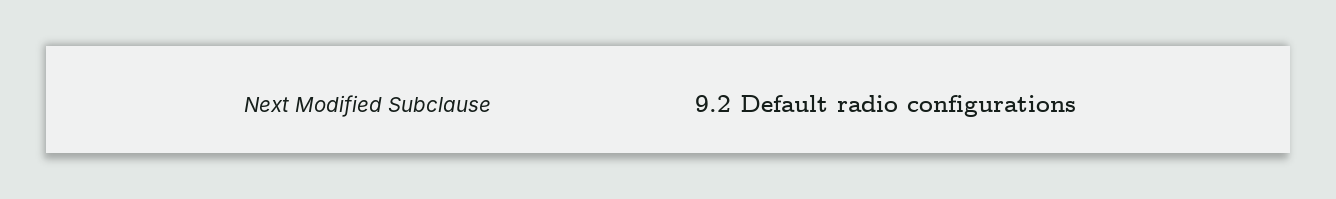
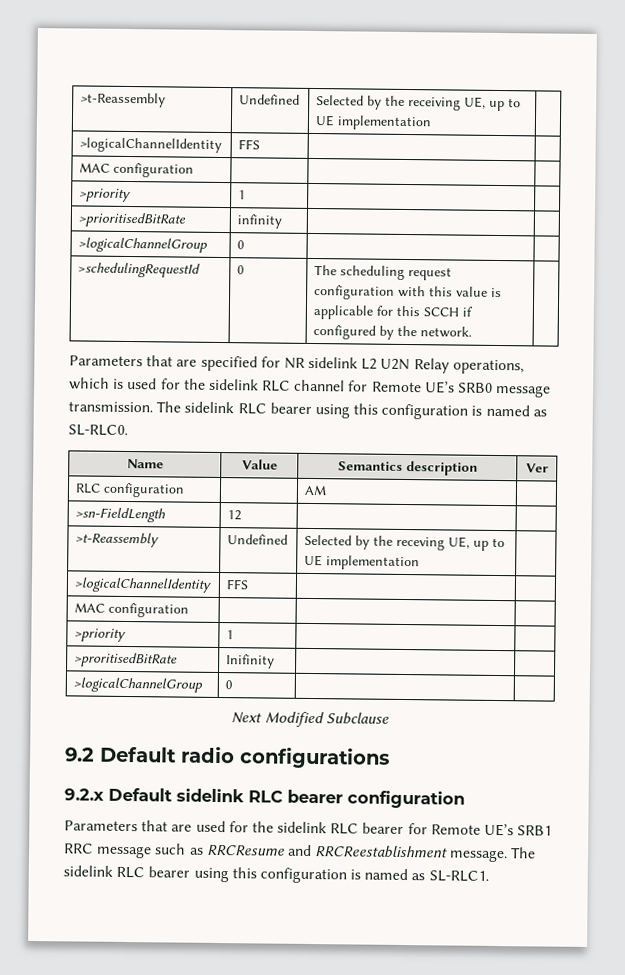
(243, 104) none -> [80,92,167,108] [239,94,301,105] [316,95,522,112] [315,115,433,131] [79,137,223,154] [238,139,261,150] [79,162,195,178] [79,188,132,203] [238,190,247,200] [78,212,187,228] [237,214,283,229] [78,237,209,253] [237,240,246,250] [78,262,202,278] [237,265,246,275] [314,265,453,281] [314,285,503,300] [313,305,474,320] [313,325,473,340] [69,355,524,375] [69,377,552,398] [68,401,547,420] [68,424,128,436] [126,458,164,469] [241,459,278,470] [337,461,478,476] [525,463,549,473] [75,482,186,498] [304,484,328,496] [75,507,167,523] [227,510,243,521] [75,532,160,548] [227,534,289,545] [304,534,506,551] [304,554,421,571] [74,577,213,593] [226,579,250,590] [74,602,190,618] [74,628,127,642] [226,630,235,640] [74,652,179,668] [226,654,276,669] [73,677,204,693] [225,680,234,690] >t-Reassembly | Undefined | Selected by the receiving UE, up to UE implementation | // >logicalChannelIdentity | FFS | | // MAC configuration | | | // >priority | 1 | | // >prioritisedBitRate | infinity | | // >logicalChannelGroup | 0 | | // >schedulingRequestId | 0 | The scheduling request configuration with this value is applicable for this SCCH if configured by the network. | // Parameters that are specified for NR sidelink L2 U2N Relay operations, which is used for the sidelink RLC channel for Remote UE’s SRB0 message transmission. The sidelink RLC bearer using this configuration is named as SL-RLC0. // Name | Value | Semantics description | Ver // RLC configuration | | AM | // >sn-FieldLength | 12 | | // >t-Reassembly | Undefined | Selected by the receving UE, up to UE implementation | // >logicalChannelIdentity | FFS | | // MAC configuration | | | // >priority | 1 | | // >proritisedBitRate | Inifinity | | // >logicalChannelGroup | 0 | | //
(1076, 106) none -> [64,787,465,809] [64,820,553,837] [64,843,537,863] [63,865,489,884] // 9.2.x Default sidelink RLC bearer configuration // Parameters that are used for the sidelink RLC bearer for Remote UE’s SRB1 RRC message such as RRCResume and RRCReestablishment message. The sidelink RLC bearer using this configuration is named as SL-RLC1.

